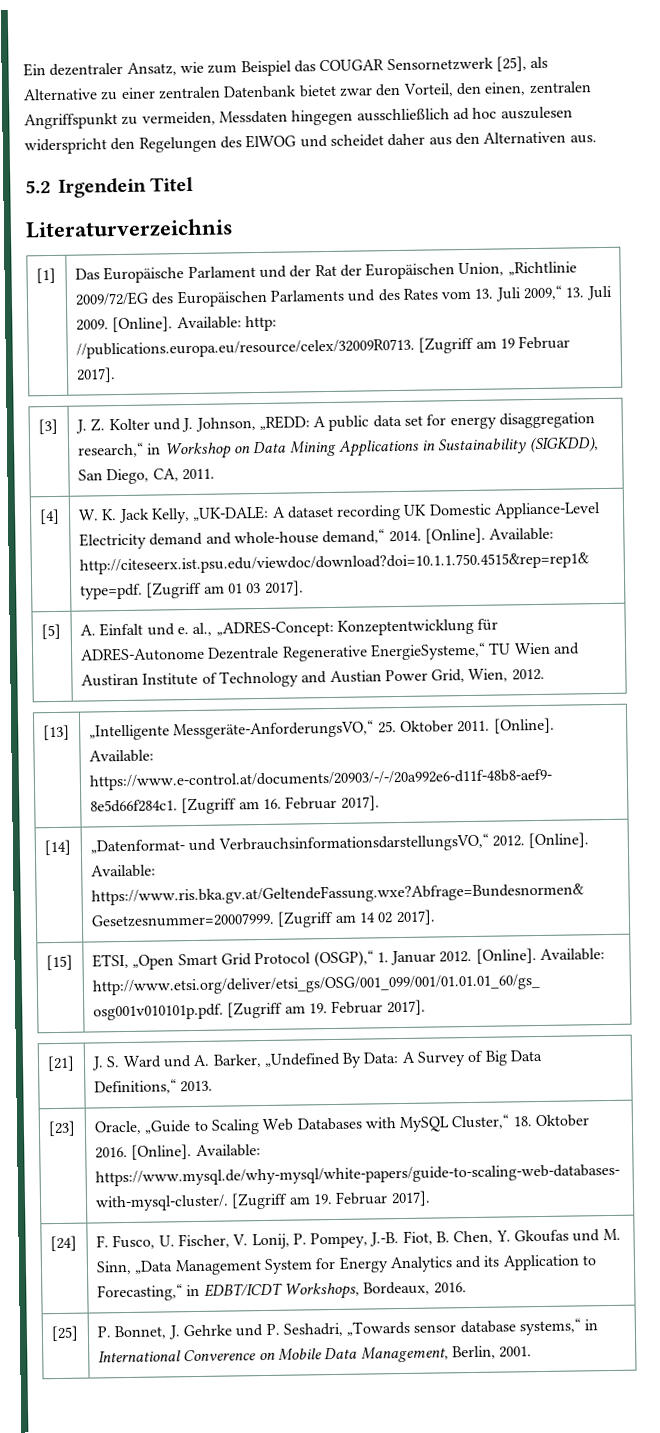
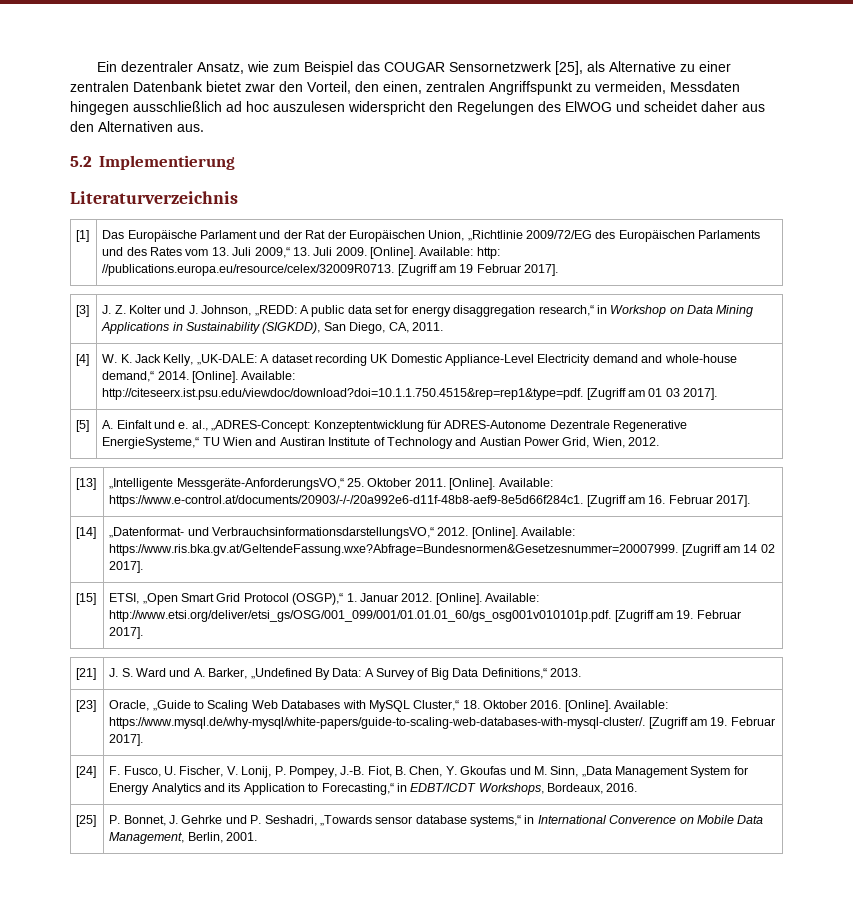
[58,176,195,198] Irgendein Titel -> [99,155,235,170] Implementierung

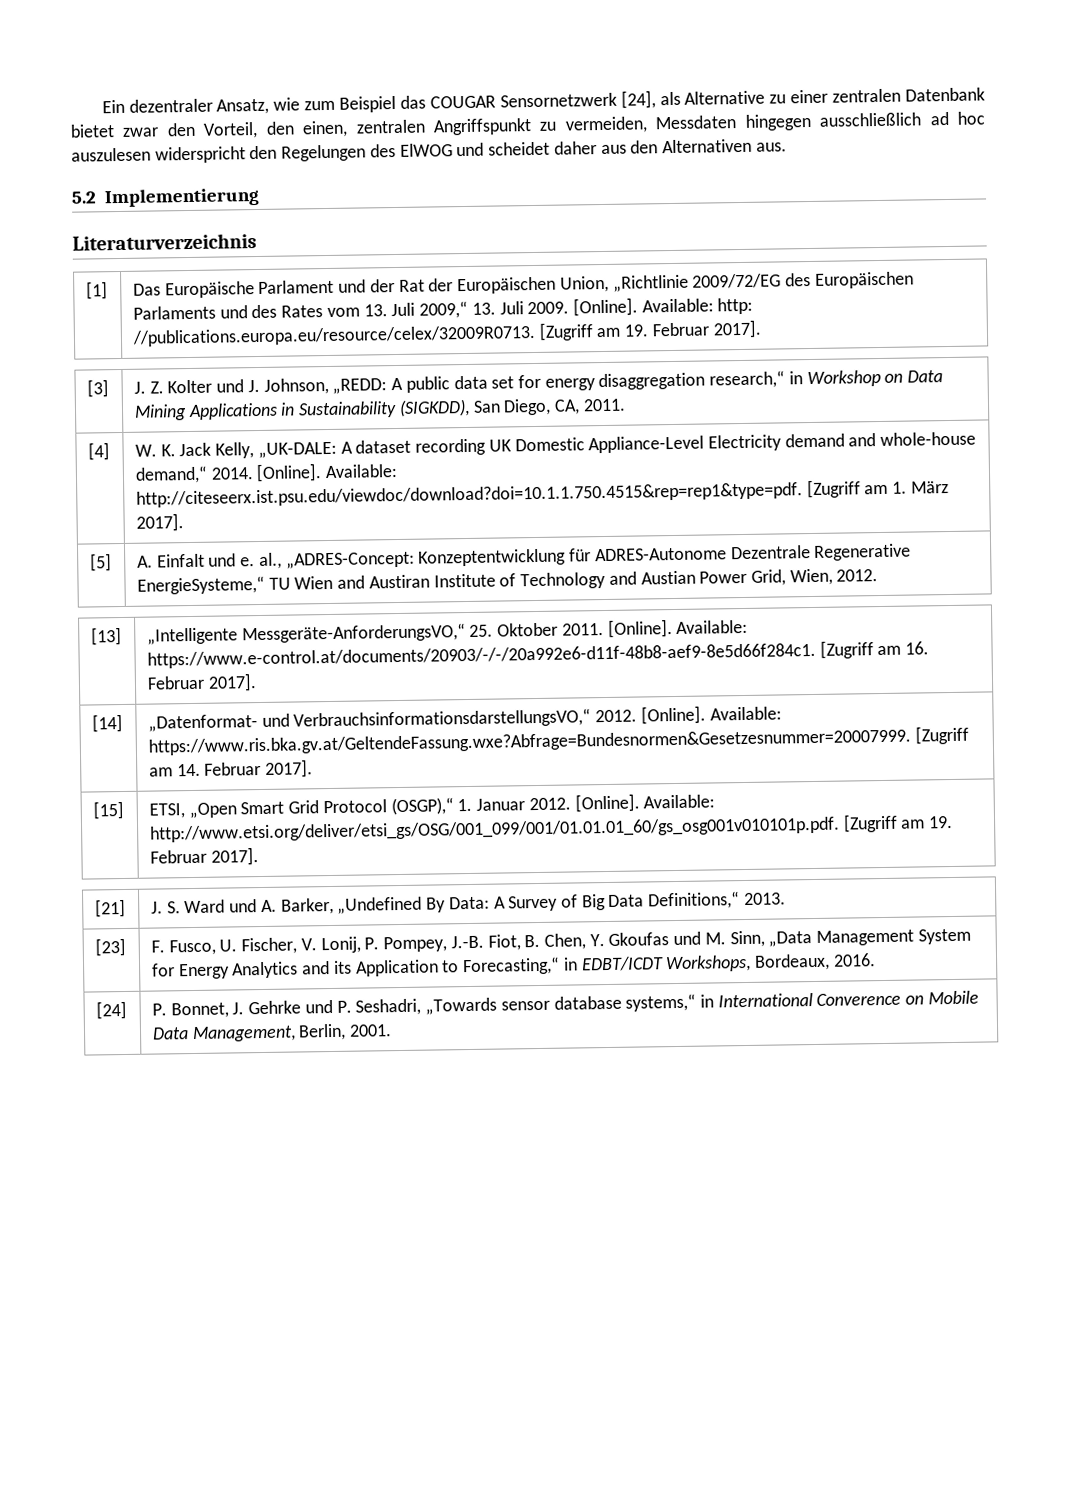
[555,61,584,75] [25], -> [620,90,656,109] [24],
[459,264,474,273] 19 -> [624,324,649,337] 19.
[648,388,680,397] 01 03 -> [892,481,949,494] 1. März
[743,544,775,553] 14 02 -> [176,761,262,777] 14. Februar
[109,700,669,712] [109,717,775,729] [109,734,144,746] [76,766,97,778] | Oracle, „Guide to Scaling Web Databases with MySQL Cluster,“ 18. Oktober 2016. [Online]. Available: https://www.mysql.de/why-mysql/white-papers/guide-to-scaling-web-databases-with-mysql-cluster/. [Zugriff am 19. Februar 2017]. // [24] -> (126, 947) none
[76,815,97,827] [25] -> [95,1000,127,1020] [24]

